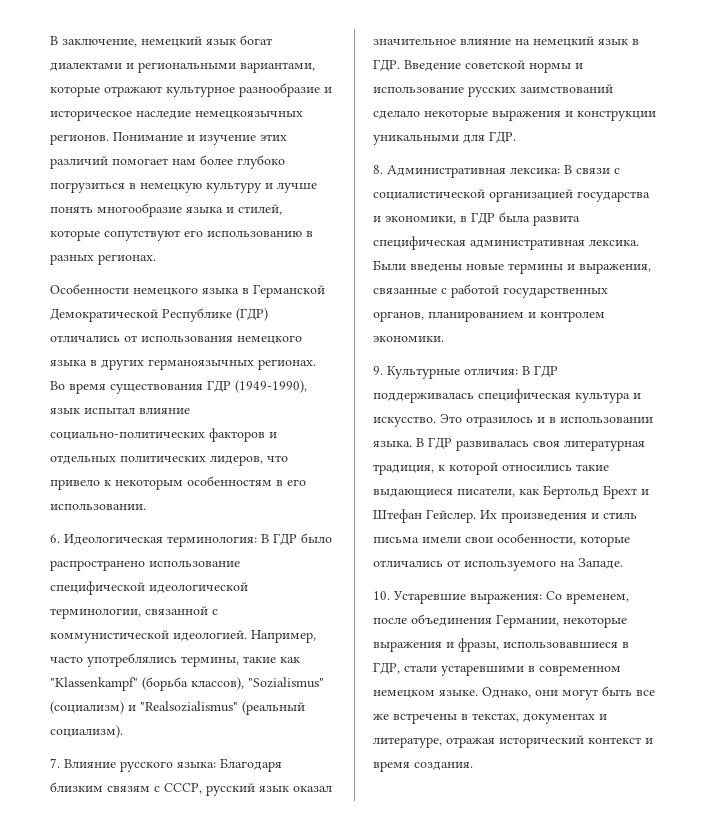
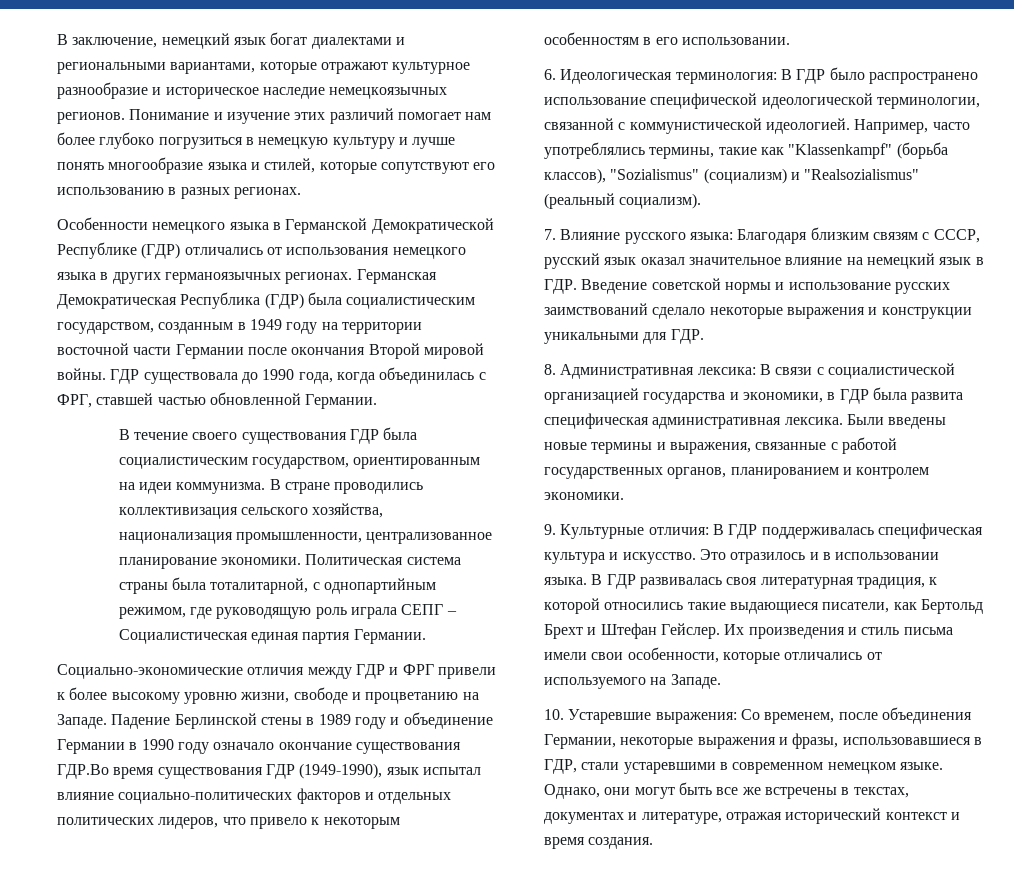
[50,381,65,390] Во -> [356,269,437,284] [57,292,476,309] [57,319,422,334] [57,343,484,359] [57,367,486,384] [57,392,378,409] [118,427,418,444] [118,457,481,469] [118,479,424,494] [118,503,384,519] [118,532,493,544] [118,554,461,569] [118,577,436,594] [118,604,457,619] [118,629,426,644] [57,664,496,679] [57,687,479,704] [57,712,493,729] [57,739,461,754] [57,764,109,779] Германская Демократическая Республика (ГДР) была социалистическим государством, созданным в 1949 году на территории восточной части Германии после окончания Второй мировой войны. ГДР существовала до 1990 года, когда объединилась с ФРГ, ставшей частью обновленной Германии. // В течение своего существования ГДР была социалистическим государством, ориентированным на идеи коммунизма. В стране проводились коллективизация сельского хозяйства, национализация промышленности, централизованное планирование экономики. Политическая система страны была тоталитарной, с однопартийным режимом, где руководящую роль играла СЕПГ – Социалистическая единая партия Германии. // Социально-экономические отличия между ГДР и ФРГ привели к более высокому уровню жизни, свободе и процветанию на Западе. Падение Берлинской стены в 1989 году и объединение Германии в 1990 году означало окончание существования ГДР.Во

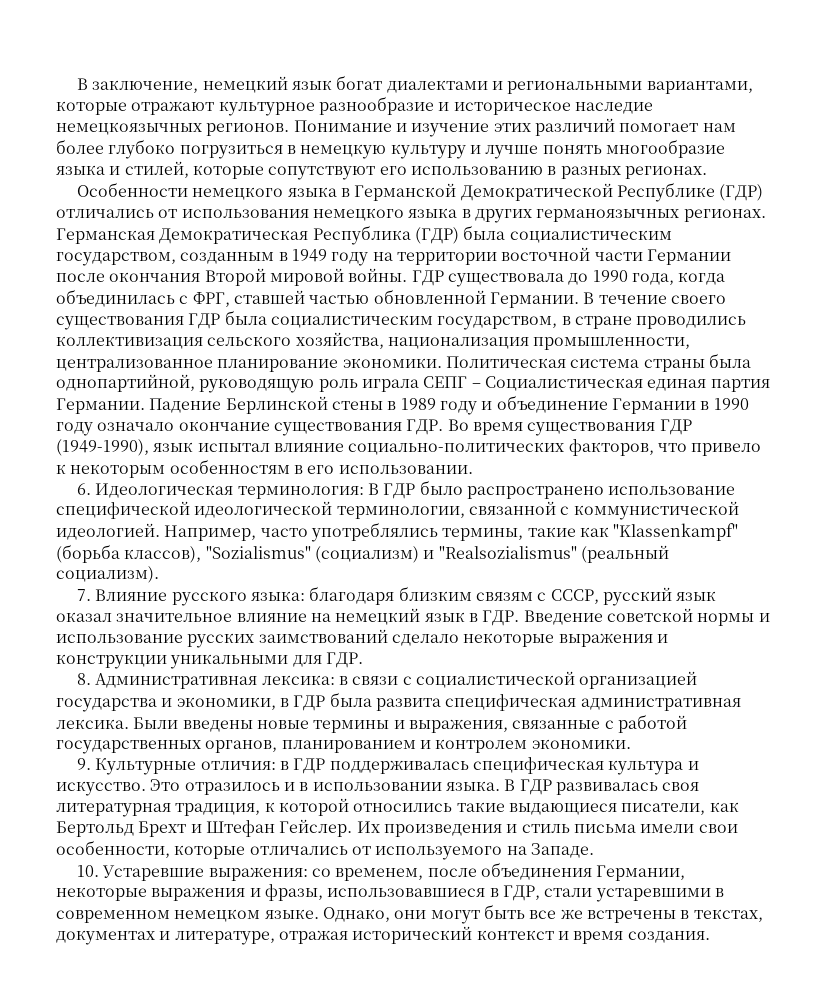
(378, 401) // -> (579, 300) none
[353,457,481,469] [118,479,281,494] ориентированным на идеи коммунизма. В -> [561,316,571,325] в
[210,578,436,594] [118,607,213,619] тоталитарной, с однопартийным режимом, где -> [56,374,195,392] однопартийной,
[57,664,496,679] [57,687,479,704] [57,714,107,729] // Социально-экономические отличия между ГДР и ФРГ привели к более высокому уровню жизни, свободе и процветанию на Западе. -> (145, 406) none
[57,764,109,779] ГДР.Во -> [406,419,469,435] ГДР. Во
[296,788,452,804] [57,817,219,829] факторов и отдельных политических лидеров, -> [568,439,654,456] факторов,
[737,229,808,244] Благодаря -> [309,586,395,605] благодаря
[759,364,771,375] В -> [339,676,349,685] в
[712,524,724,535] В -> [280,761,290,770] в
[740,709,760,720] Со -> [312,868,332,877] со

